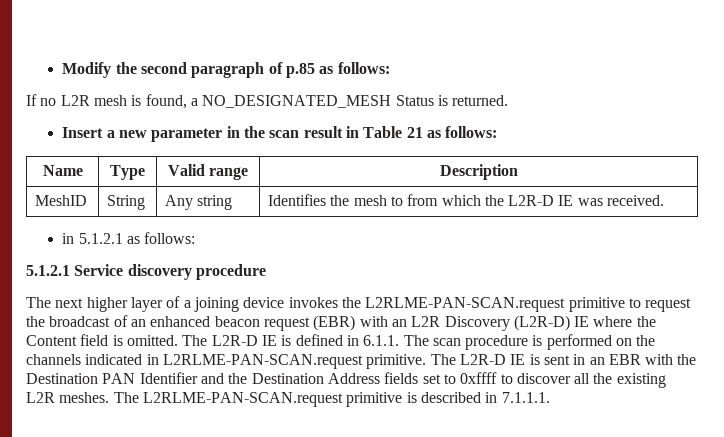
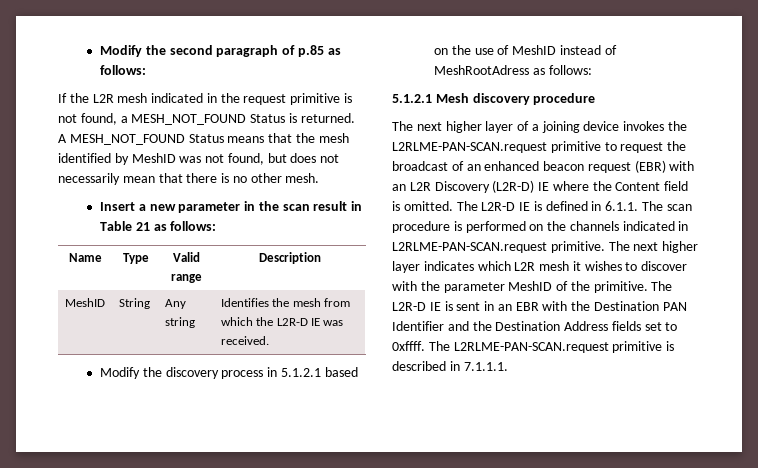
[40,95,142,106] no L2R mesh is -> [69,93,353,105] [58,114,77,123] the L2R mesh indicated in the request primitive is not
[202,95,392,108] NO_DESIGNATED_MESH -> [131,114,247,125] MESH_NOT_FOUND
(509, 100) none -> [58,133,349,145] [58,153,340,165] [58,173,320,185] A MESH_NOT_FOUND Status means that the mesh identified by MeshID was not found, but does not necessarily mean that there is no other mesh.
[390,196,403,206] to -> (321, 302) none
[62,233,123,244] in 5.1.2.1 -> [100,367,358,379] [434,45,617,55] [434,65,530,75] Modify the discovery process in 5.1.2.1 based on the use of MeshID instead of MeshRootAdress
[74,264,124,276] Service -> [435,93,469,103] Mesh
(456, 359) none -> [633,241,699,253] [392,261,688,273] [392,281,673,293] next higher layer indicates which L2R mesh it wishes to discover with the parameter MeshID of the primitive. The
[460,372,666,388] [26,392,110,403] 0xffff to discover all the existing L2R meshes. -> [392,341,425,351] 0xffff.

